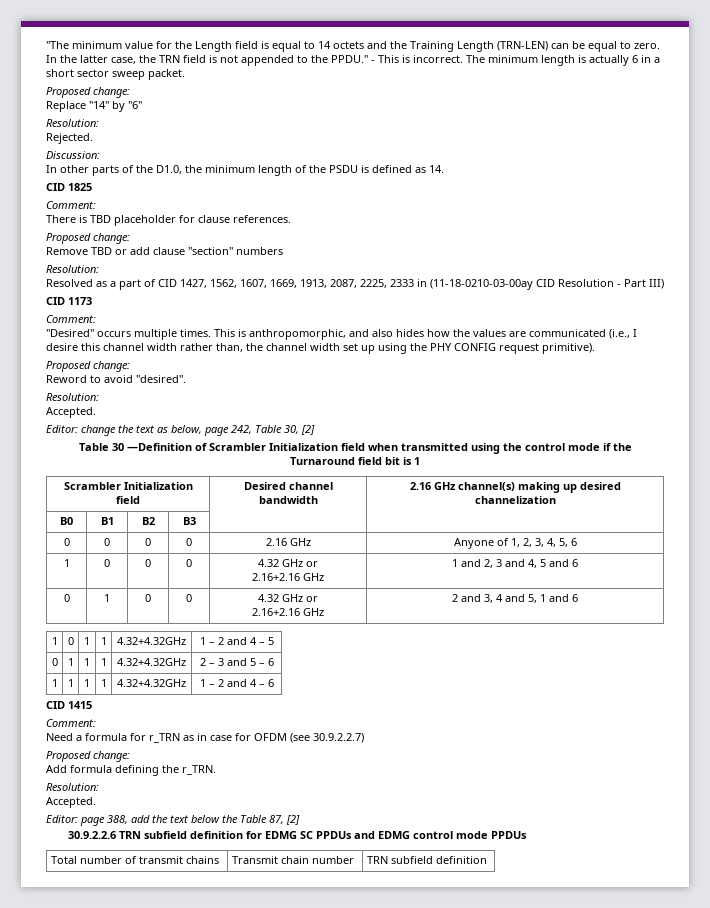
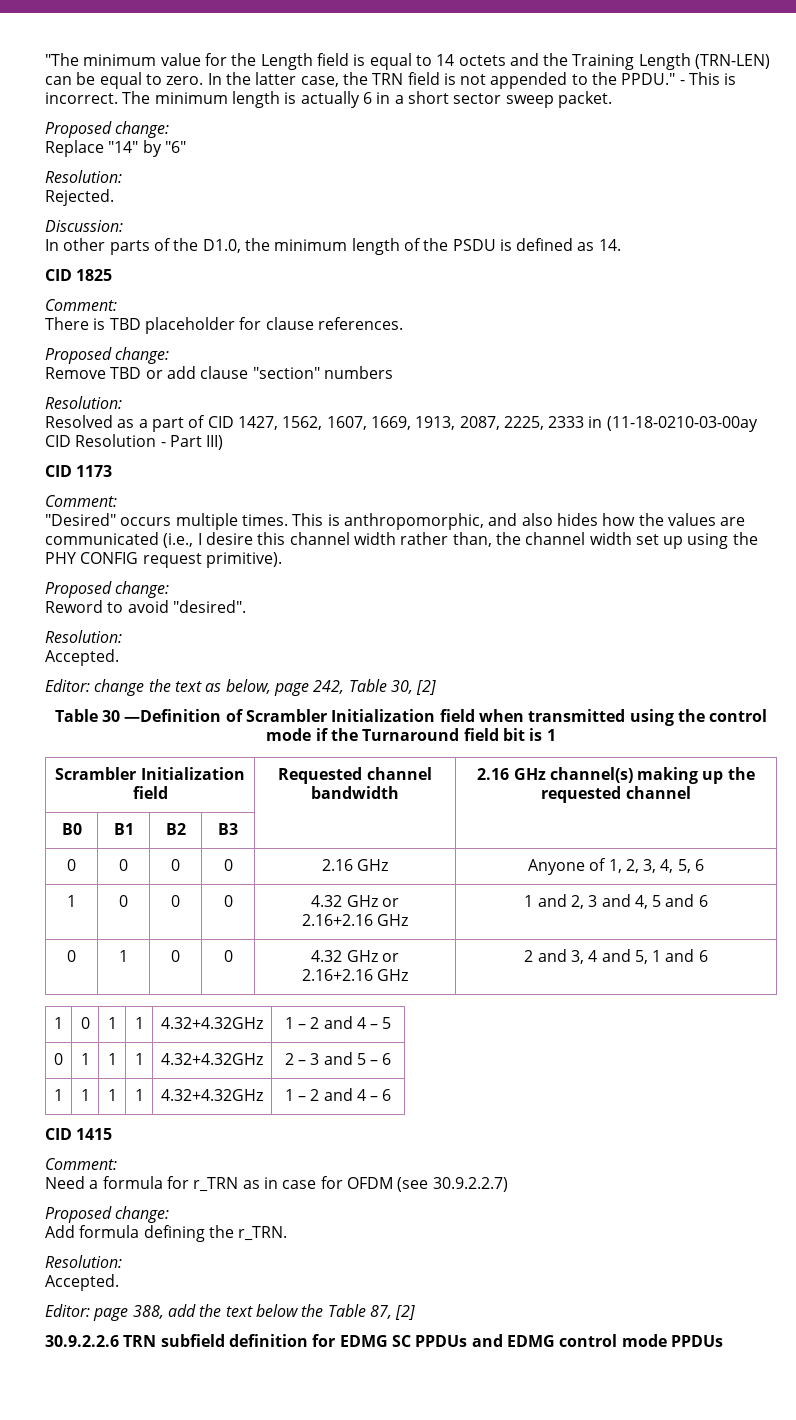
[243,482,286,490] Desired -> [278,767,363,784] Requested
[579,482,621,490] [474,496,556,504] desired channelization -> [727,767,755,780] [541,786,691,803] the requested channel
[50,856,219,864] [231,856,354,864] [366,856,487,864] // Total number of transmit chains | Transmit chain number | TRN subfield definition -> (723, 1341) none

